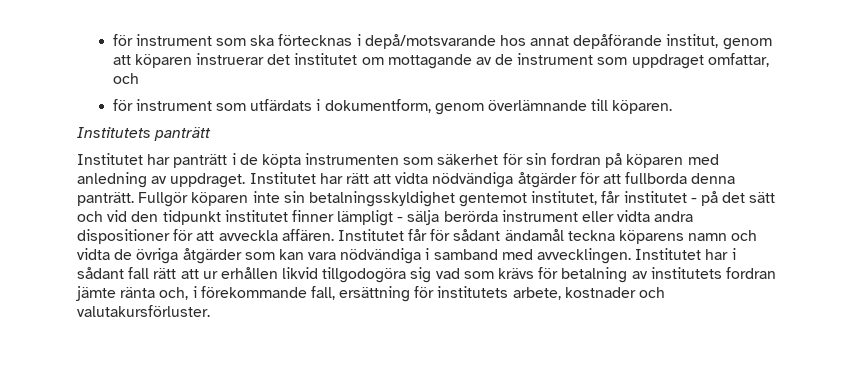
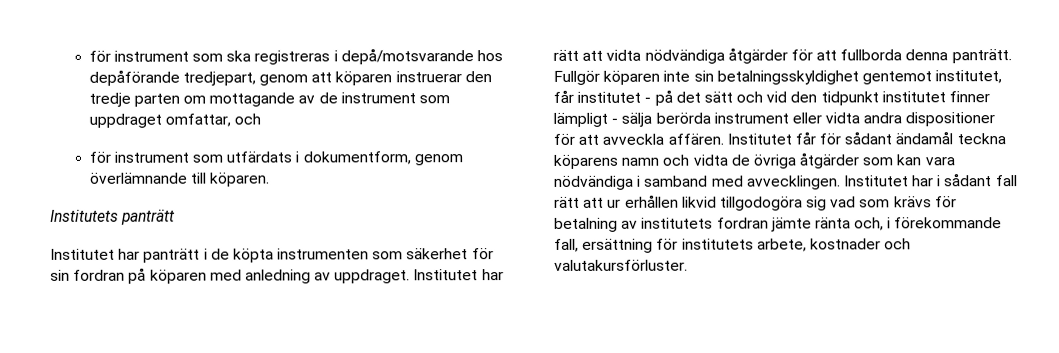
[278,34,353,46] förtecknas -> [254,50,331,65] registreras
[530,34,719,49] annat depåförande institut, -> [88,69,256,86] depåförande tredjepart,
[267,53,358,65] det institutet -> [464,71,492,83] [88,92,180,107] den tredje parten

